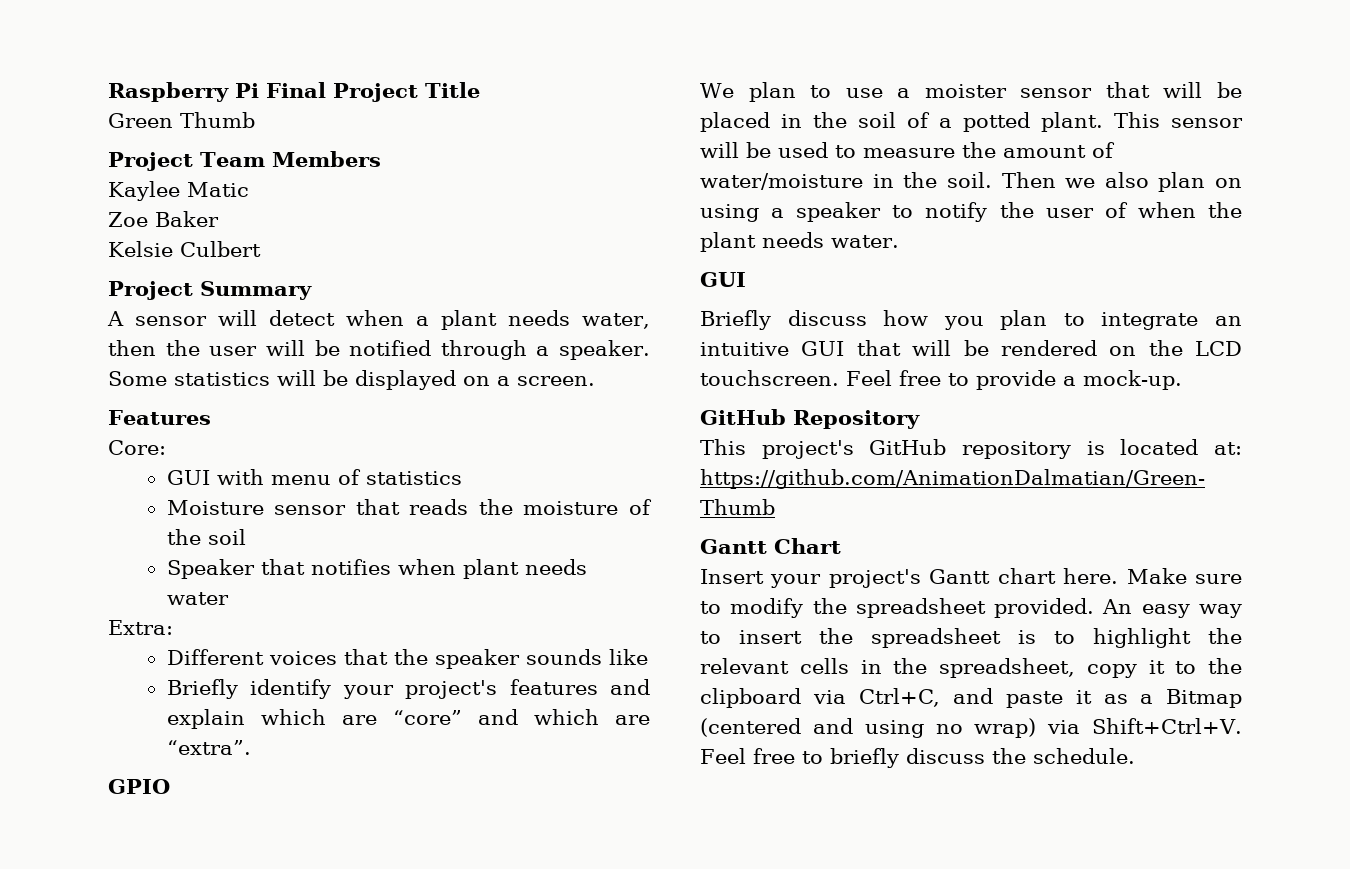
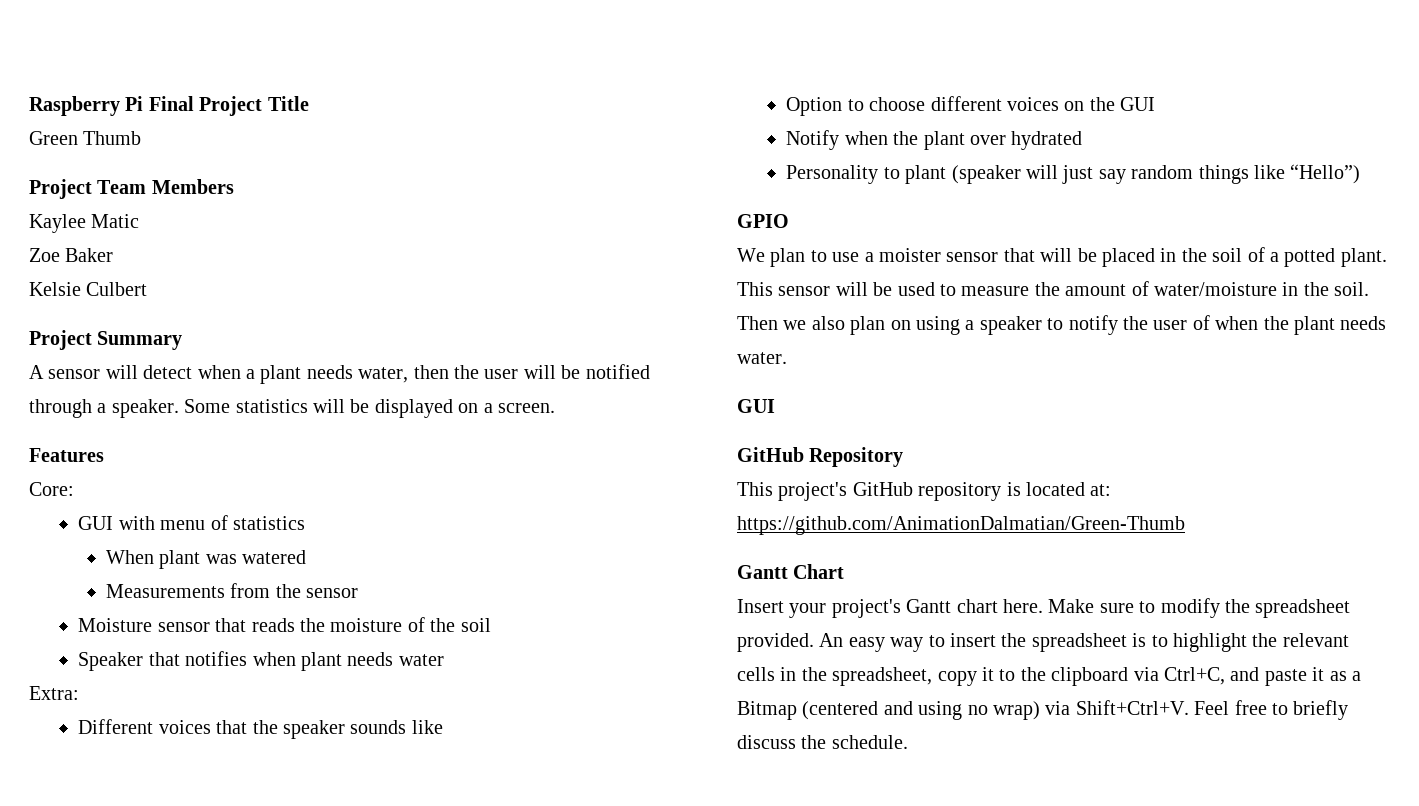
(462, 478) none -> [105,550,307,569] [105,583,359,598] // When plant was watered // Measurements from the sensor
[166,679,650,699] [166,709,650,729] [166,740,251,755] Briefly identify your project's features and explain which are “core” and which are “extra”. -> [786,96,1156,116] [786,130,1083,150] [786,164,1361,184] Option to choose different voices on the GUI // Notify when the plant over hydrated // Personality to plant (speaker will just say random things like “Hello”)
[700,310,1242,330] [700,340,1242,356] [700,370,1182,390] // Briefly discuss how you plan to integrate an intuitive GUI that will be rendered on the LCD touchscreen. Feel free to provide a mock-up. -> (775, 406) none

